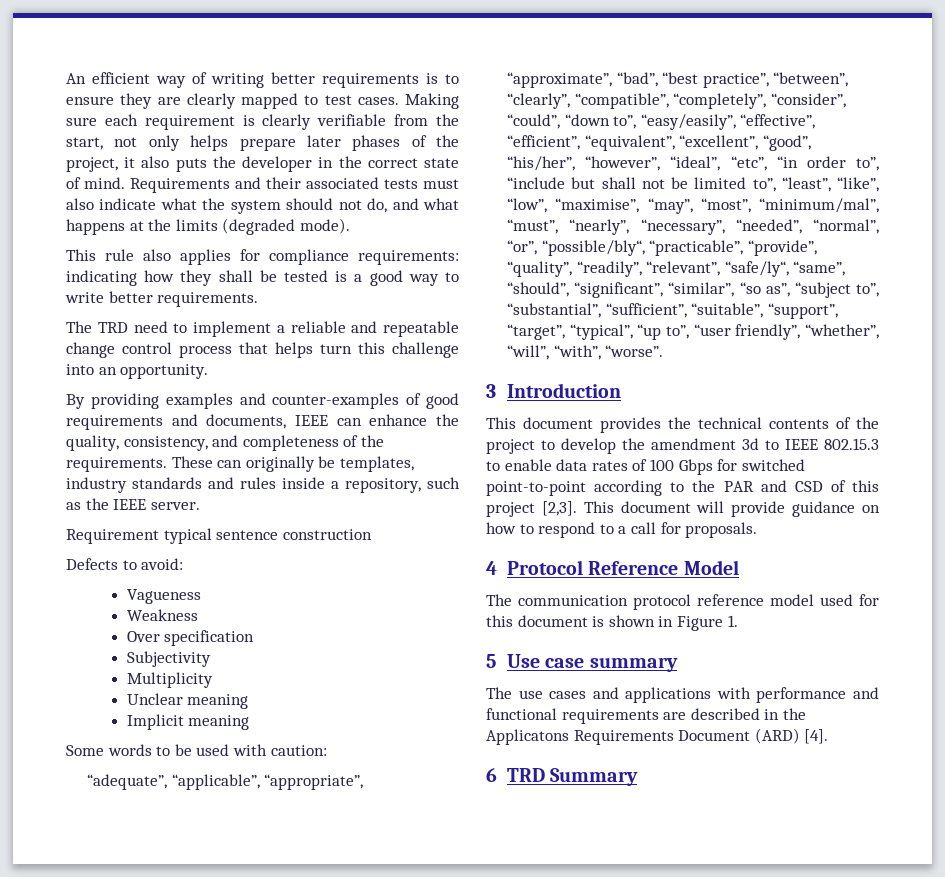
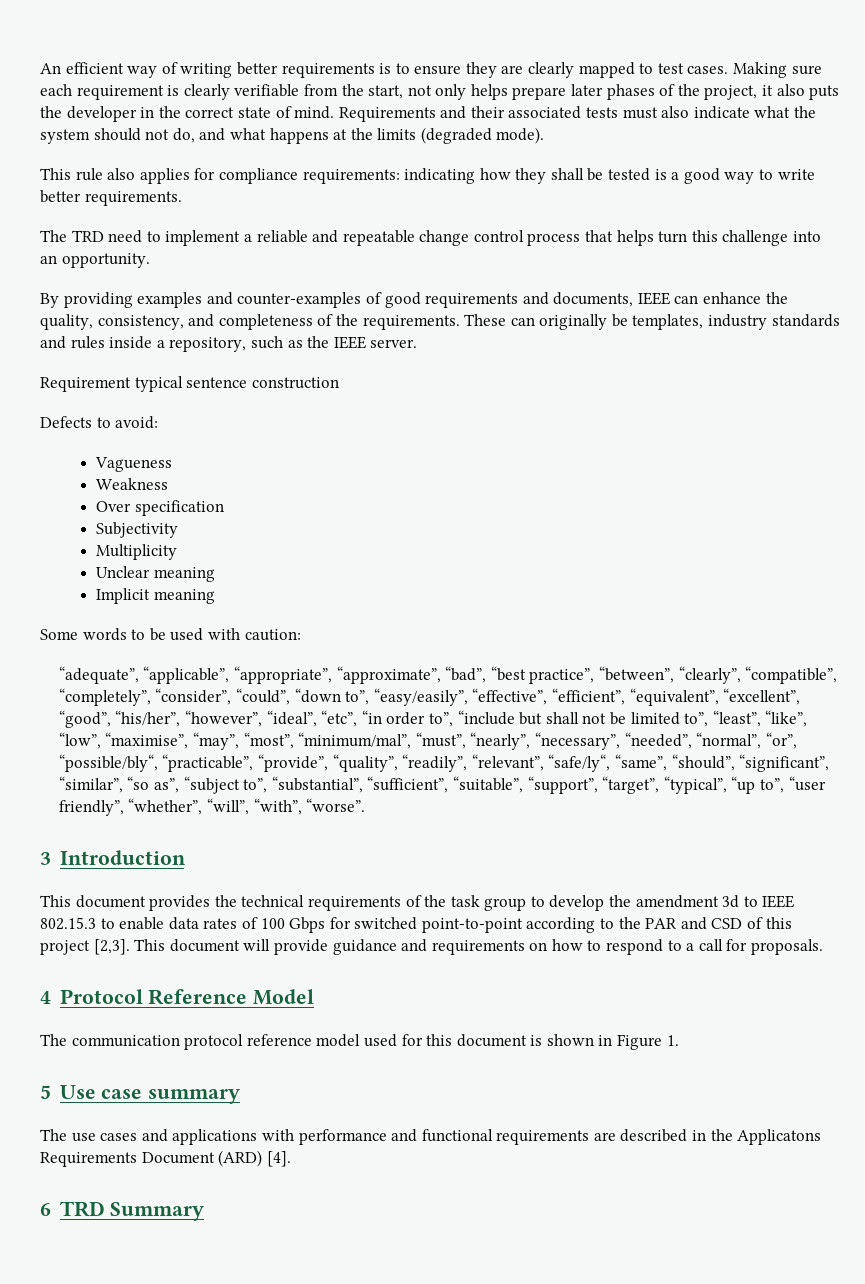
[769,417,879,429] [486,439,535,454] contents of the project -> [307,895,527,911] requirements of the task group
(856, 509) none -> [401,939,525,955] and requirements

